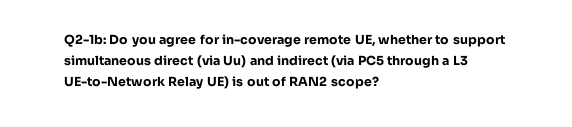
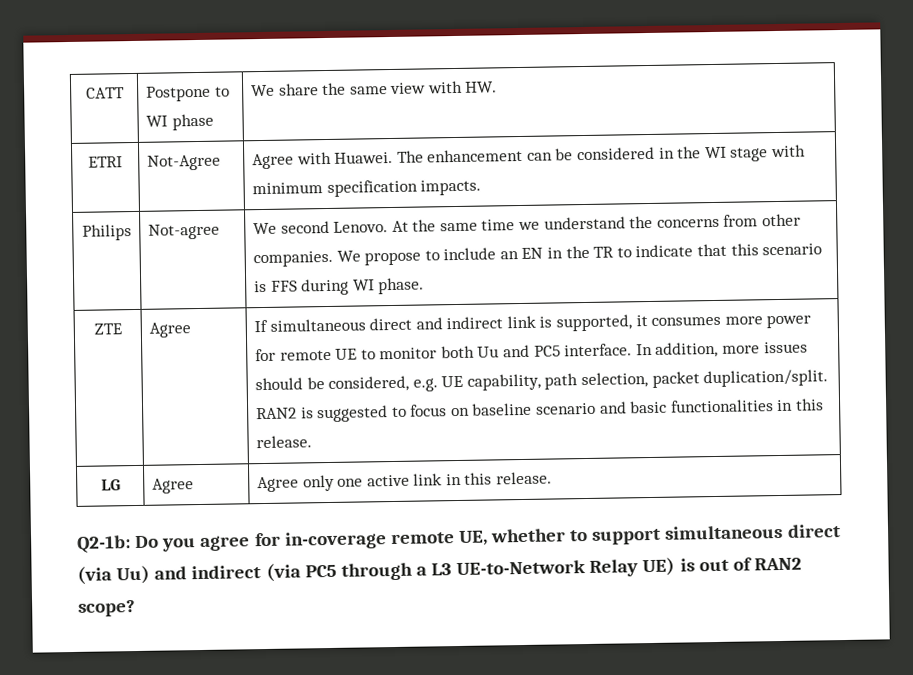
(64, 40) none -> [85,87,125,99] [145,85,230,102] [145,113,214,131] [250,80,498,97] [88,156,123,168] [146,154,221,171] [251,144,807,170] [251,179,482,197] [81,224,132,241] [147,223,220,240] [252,213,802,235] [252,243,823,268] [253,277,425,296] [93,323,122,335] [148,322,191,338] [253,314,812,333] [254,341,808,362] [254,369,829,392] [255,398,825,423] [255,435,312,449] [100,479,121,491] [151,478,194,494] [256,471,553,493] CATT | Postpone to WI phase | We share the same view with HW. // ETRI | Not-Agree | Agree with Huawei. The enhancement can be considered in the WI stage with minimum specification impacts. // Philips | Not-agree | We second Lenovo. At the same time we understand the concerns from other companies. We propose to include an EN in the TR to indicate that this scenario is FFS during WI phase. // ZTE | Agree | If simultaneous direct and indirect link is supported, it consumes more power for remote UE to monitor both Uu and PC5 interface. In addition, more issues should be considered, e.g. UE capability, path selection, packet duplication/split. RAN2 is suggested to focus on baseline scenario and basic functionalities in this release. // LG | Agree | Agree only one active link in this release. //

